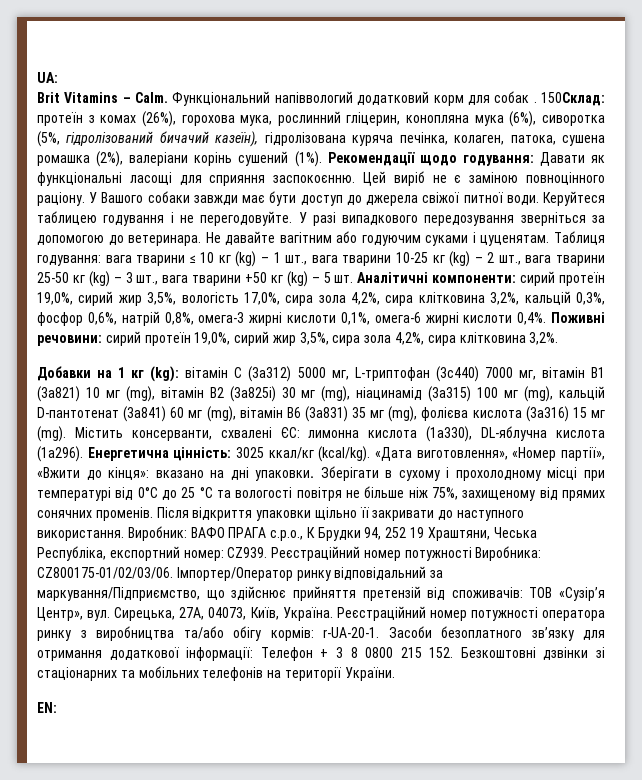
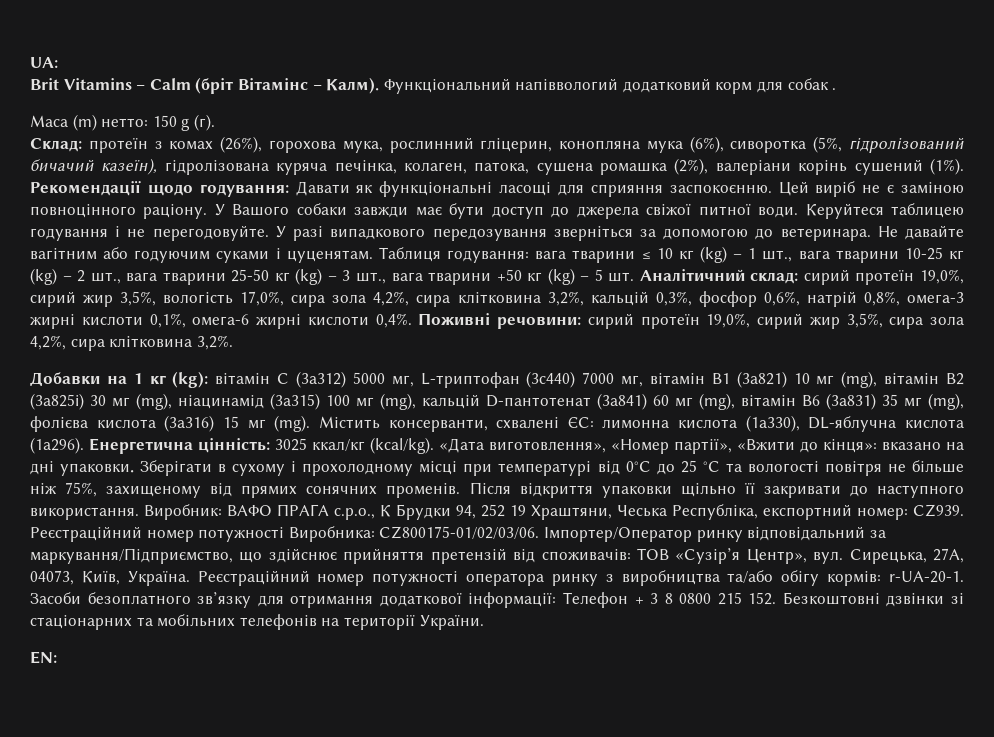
[135,92,169,103] Calm. -> [149,77,380,94] Calm (бріт Вітамінс – Калм).
[541,92,605,106] 150Склад: -> [30,114,215,131] [30,138,82,152] // Маса (m) нетто: 150 g (г). // Склад:
[357,272,517,283] Аналітичні компоненти: -> [639,269,799,284] Аналітичний склад:

